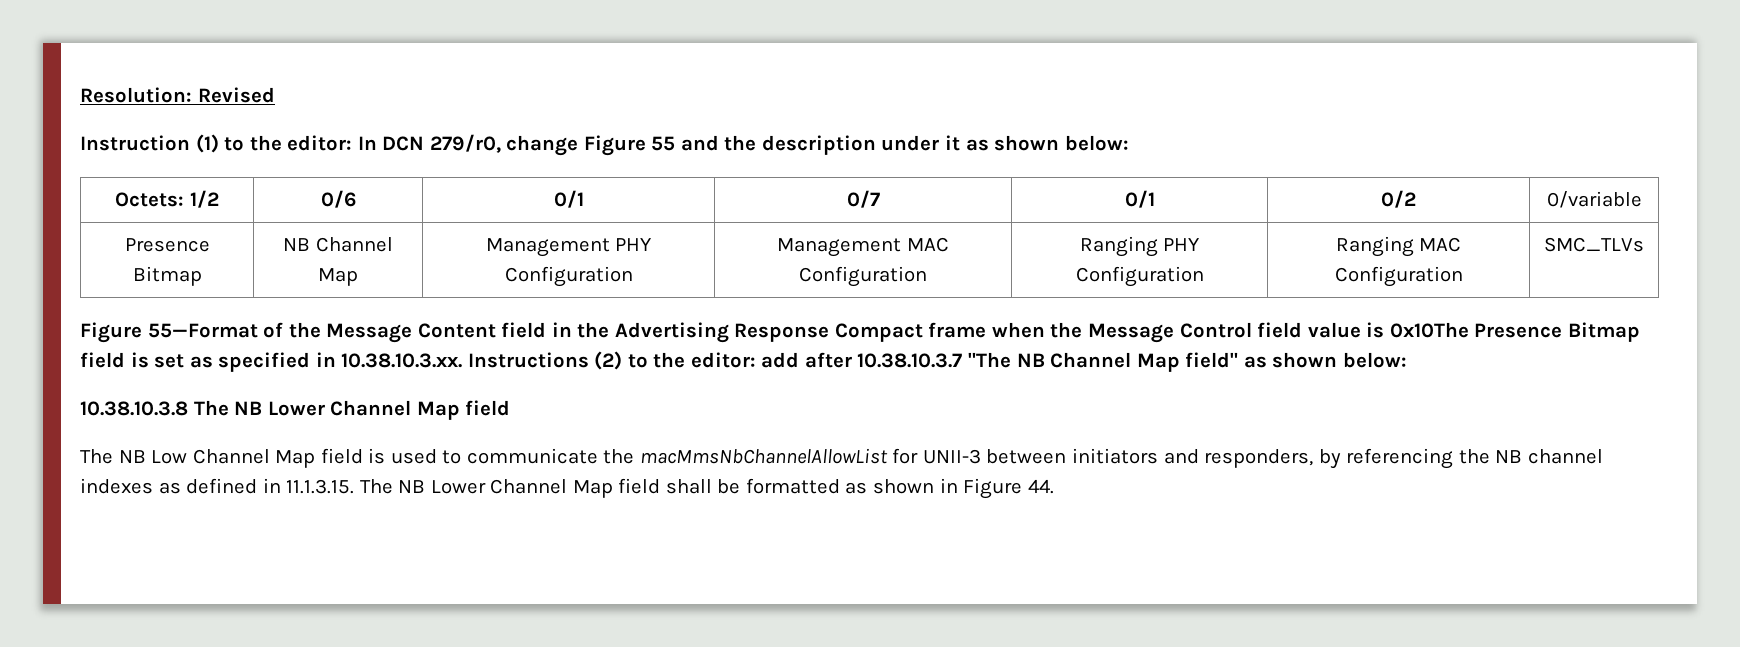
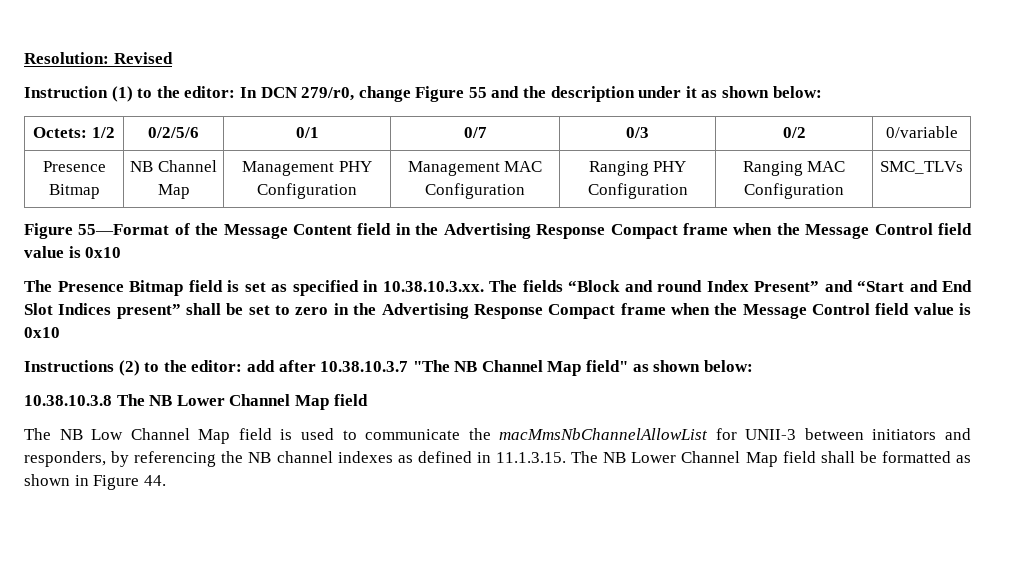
[320,190,356,208] 0/6 -> [148,127,199,138] 0/2/5/6
[1124,190,1155,208] 0/1 -> [626,127,649,138] 0/3
[1389,322,1469,338] 0x10The -> [85,247,122,258] [24,280,52,292] 0x10 // The
(463, 360) none -> [489,280,972,292] [24,303,972,319] [24,327,60,338] The fields “Block and round Index Present” and “Start and End Slot Indices present” shall be set to zero in the Advertising Response Compact frame when the Message Control field value is 0x10 //

